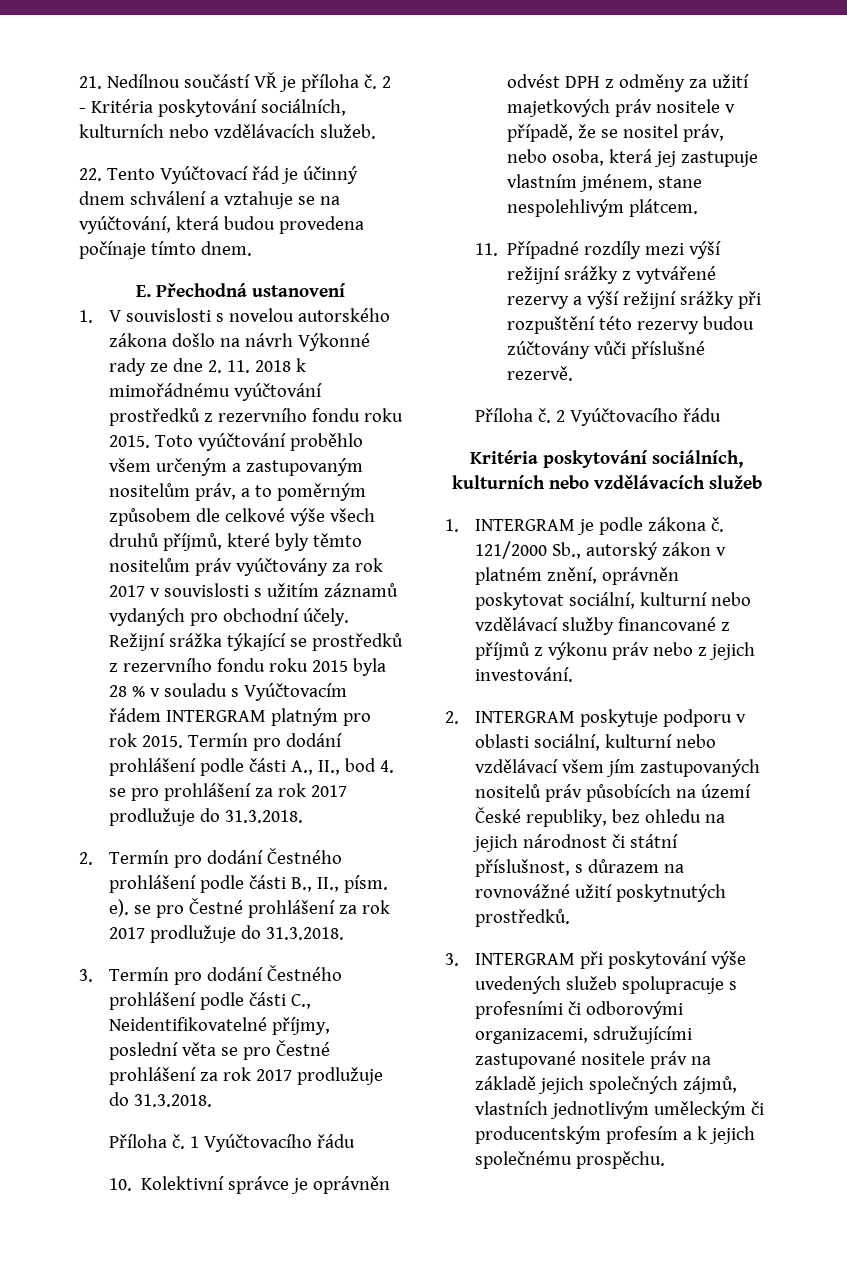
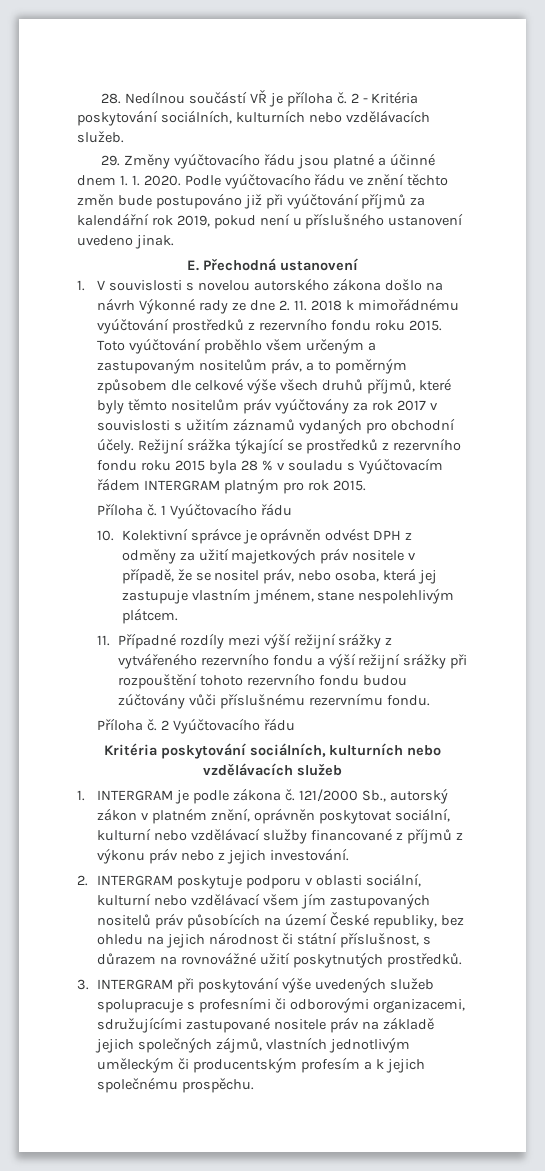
[79,76,102,89] 21. -> [101,93,122,104] 28.
[79,166,358,184] [79,191,340,209] [79,216,364,234] [79,241,252,259] 22. Tento Vyúčtovací řád je účinný dnem schválení a vztahuje se na vyúčtování, která budou provedena počínaje tímto dnem. -> [101,153,435,169] [77,173,449,189] [77,193,426,209] [77,213,464,229] [77,235,174,249] 29. Změny vyúčtovacího řádu jsou platné a účinné dnem 1. 1. 2020. Podle vyúčtovacího řádu ve znění těchto změn bude postupováno již při vyúčtování příjmů za kalendářní rok 2019, pokud není u příslušného ustanovení uvedeno jinak.
[187,733,342,751] [108,758,394,776] [108,783,347,801] [108,808,303,826] [79,848,342,868] [108,875,388,893] [108,898,390,918] [108,925,344,943] [79,965,342,985] [108,992,311,1010] [108,1017,330,1035] [108,1040,330,1060] [108,1067,383,1085] [108,1092,212,1107] Termín pro dodání prohlášení podle části A., II., bod 4. se pro prohlášení za rok 2017 prodlužuje do 31.3.2018. // 2. Termín pro dodání Čestného prohlášení podle části B., II., písm. e). se pro Čestné prohlášení za rok 2017 prodlužuje do 31.3.2018. // 3. Termín pro dodání Čestného prohlášení podle části C., Neidentifikovatelné příjmy, poslední věta se pro Čestné prohlášení za rok 2017 prodlužuje do 31.3.2018. -> (366, 485) none
[636,266,717,284] [507,296,570,309] vytvářené rezervy -> [117,653,313,669] vytvářeného rezervního fondu
[507,316,755,334] [507,341,706,359] [507,366,574,381] rozpuštění této rezervy budou zúčtovány vůči příslušné rezervě. -> [117,673,407,689] [117,693,430,709] rozpouštění tohoto rezervního fondu budou zúčtovány vůči příslušnému rezervnímu fondu.

